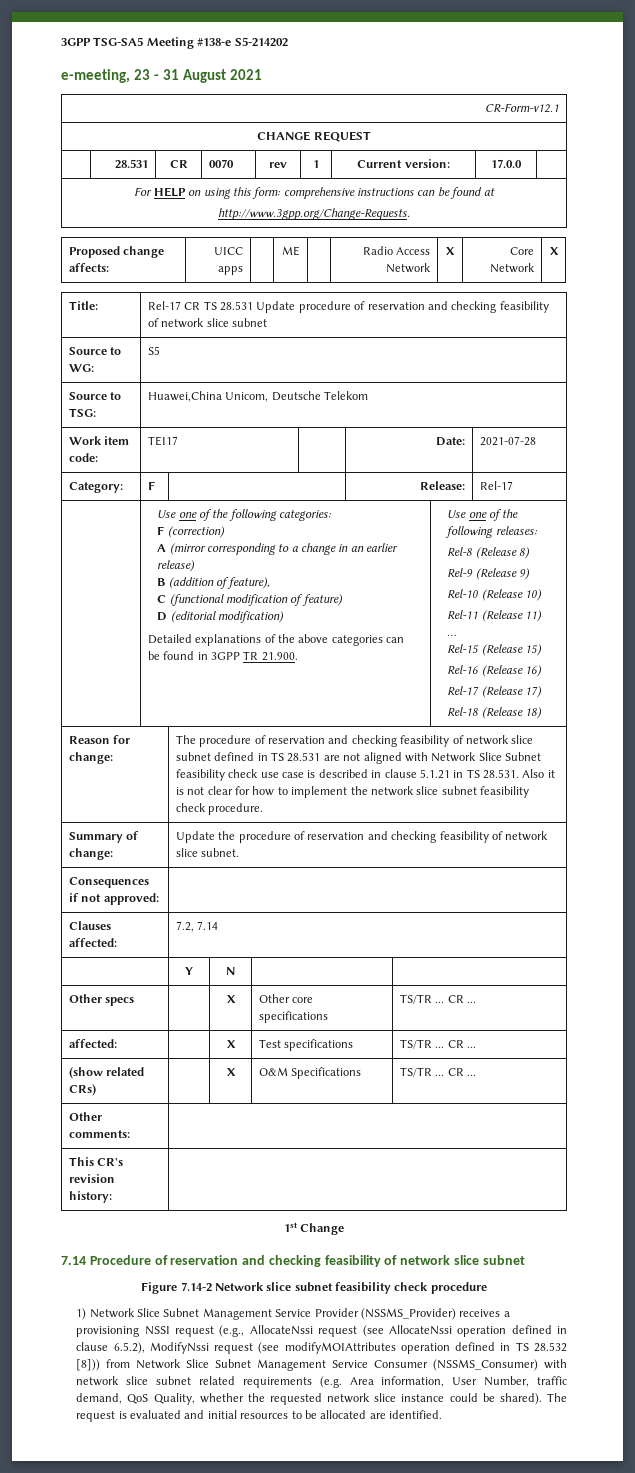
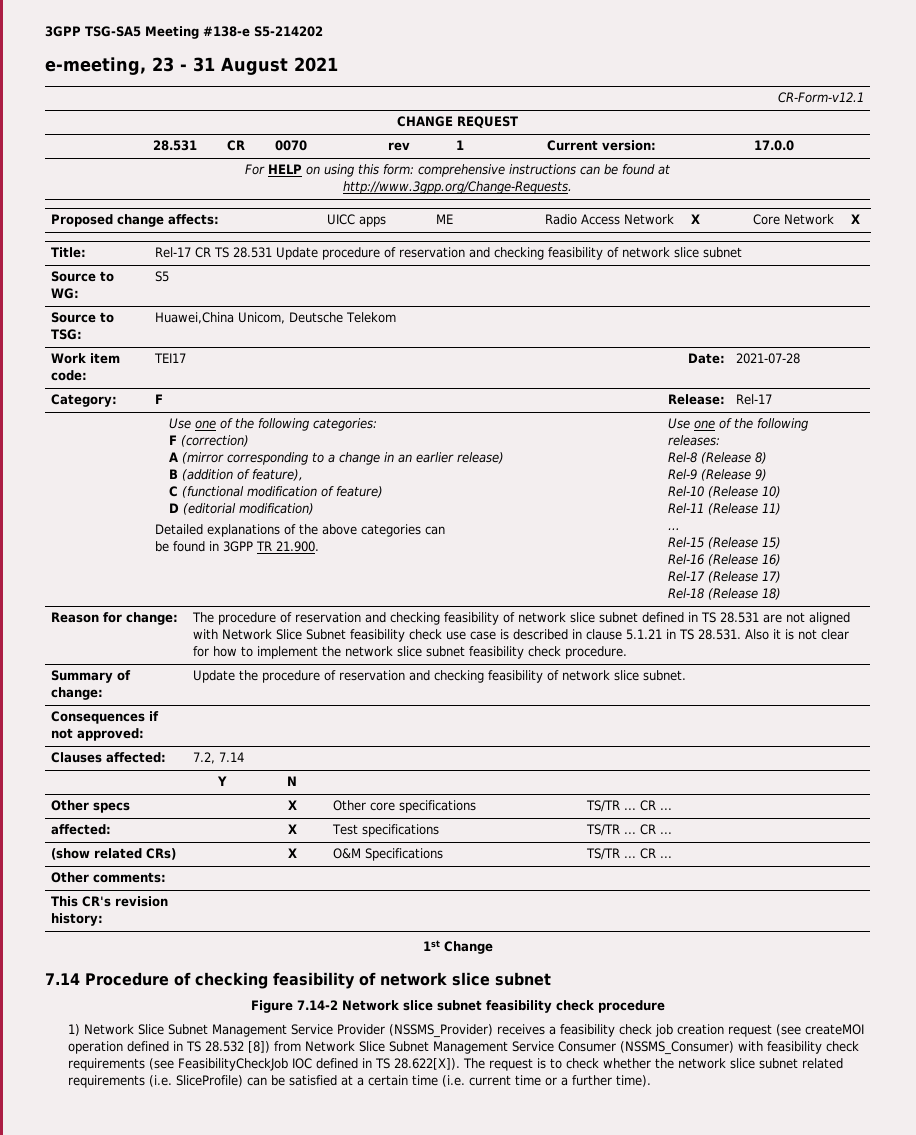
[170,1255,266,1265] reservation and -> (191, 979) none
[76,1325,567,1337] [76,1342,396,1354] provisioning NSSI request (e.g., AllocateNssi request (see AllocateNssi operation defined in clause 6.5.2), ModifyNssi request (see modifyMOIAttributes -> [560,1024,865,1037] feasibility check job creation request (see createMOI
[76,1359,101,1371] [8])) -> [248,1041,271,1053] [8])
(567, 1364) none -> [767,1041,860,1054] [68,1058,675,1071] feasibility check requirements (see FeasibilityCheckJob IOC defined in TS 28.622[X]). The request is to check whether the
[319,1376,567,1388] [76,1393,568,1405] [76,1410,443,1422] (e.g. Area information, User Number, traffic demand, QoS Quality, whether the requested network slice instance could be shared). The request is evaluated and initial resources to be allocated are identified. -> [149,1075,652,1087] (i.e. SliceProfile) can be satisfied at a certain time (i.e. current time or a further time).

